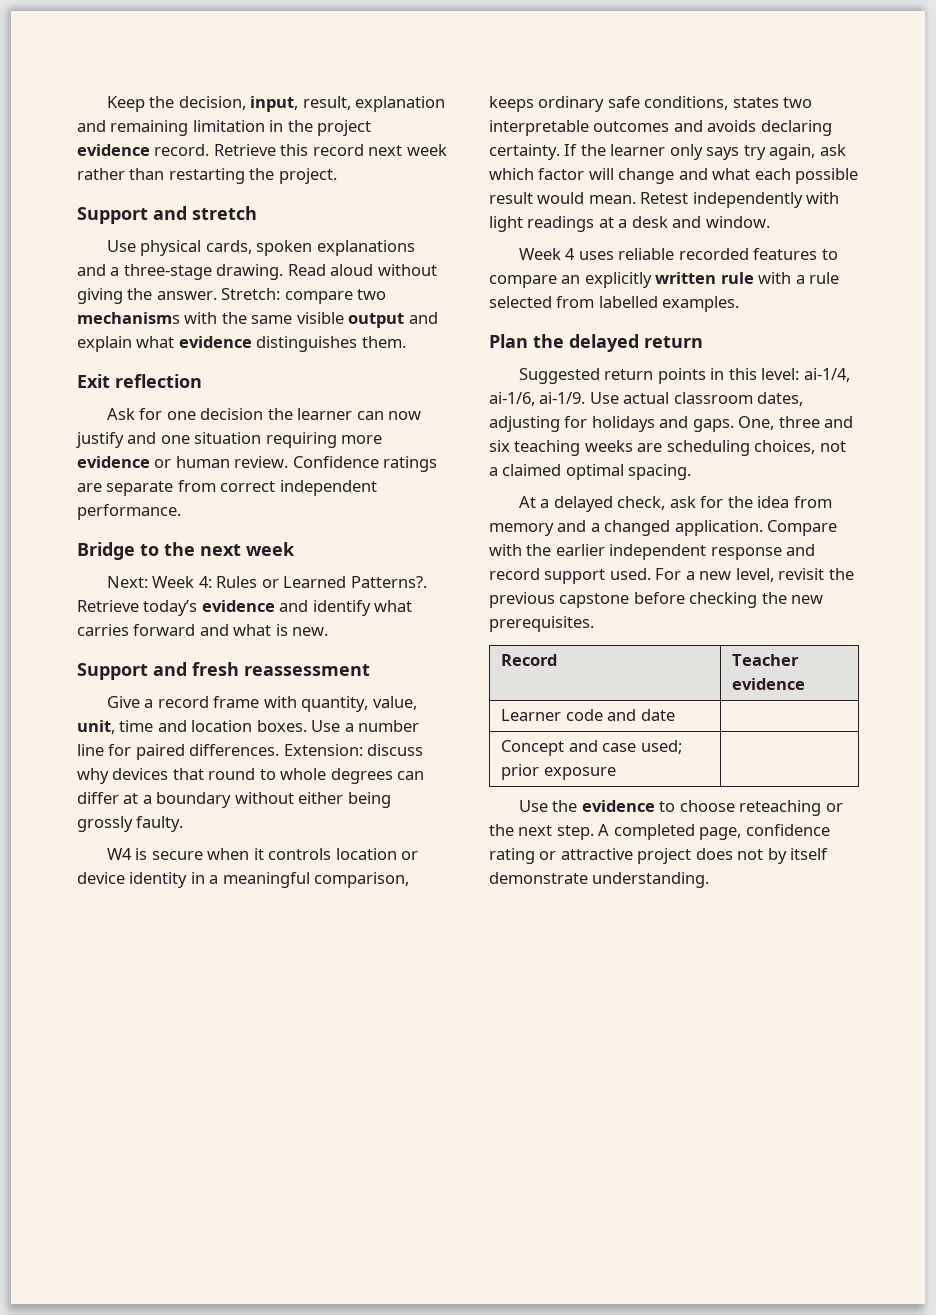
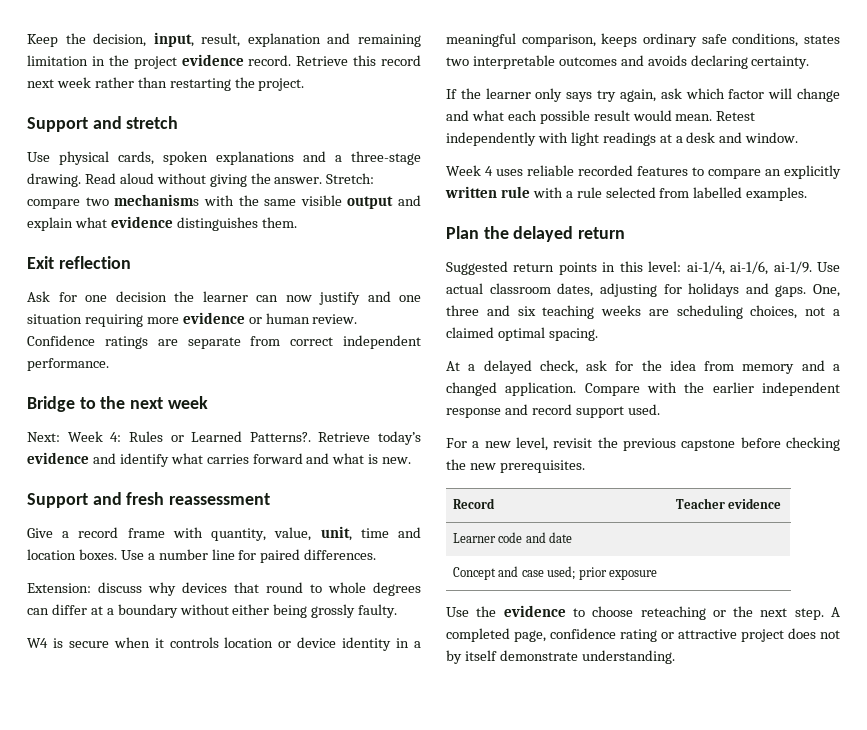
(280, 750) none -> (377, 554) //
(560, 152) none -> (810, 62) //
(651, 574) none -> (660, 409) //

